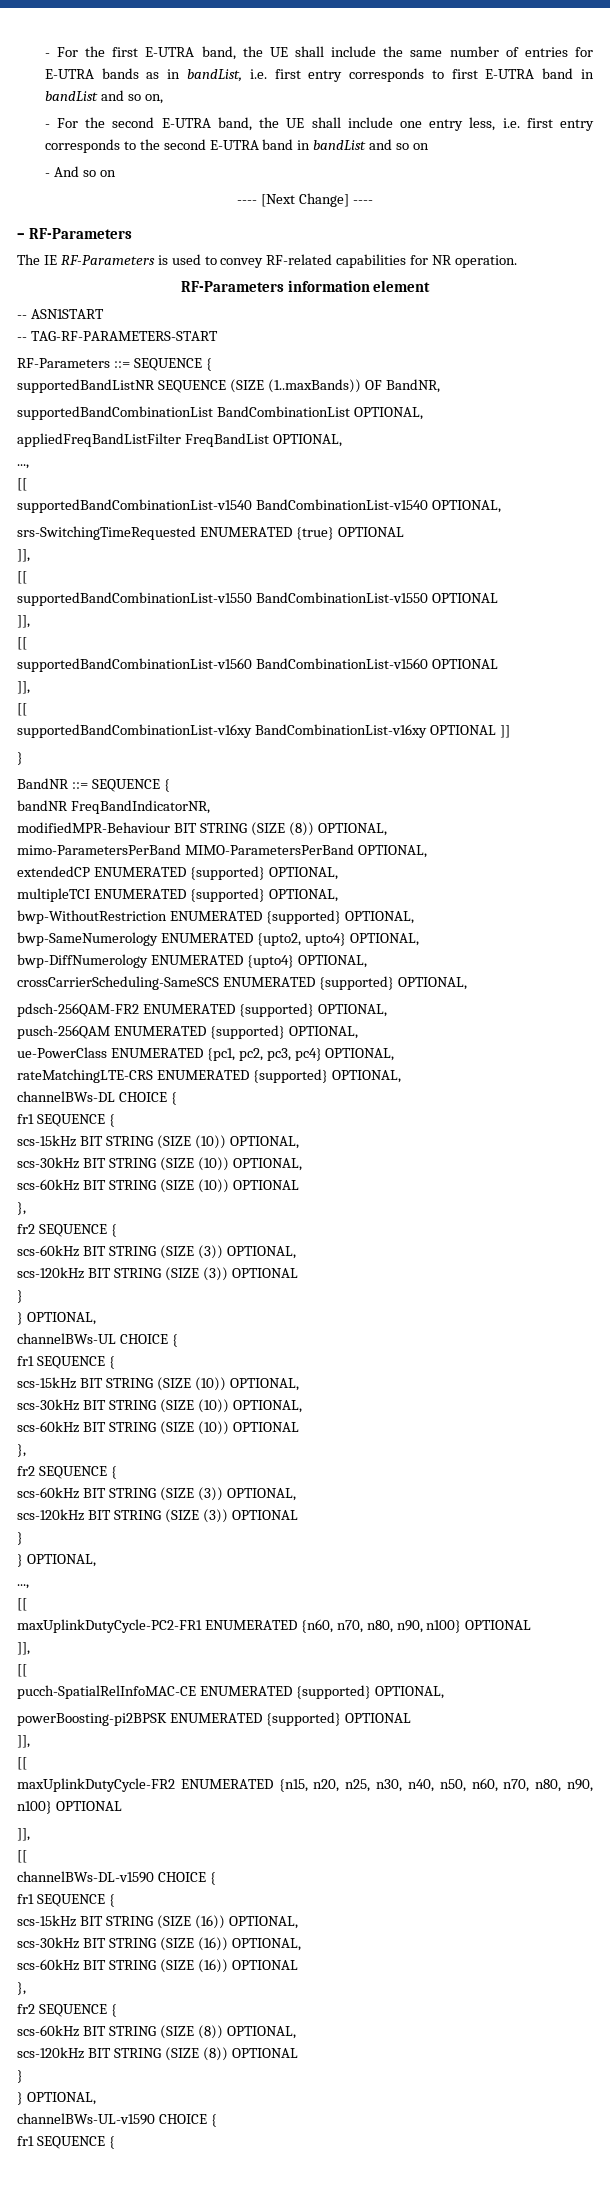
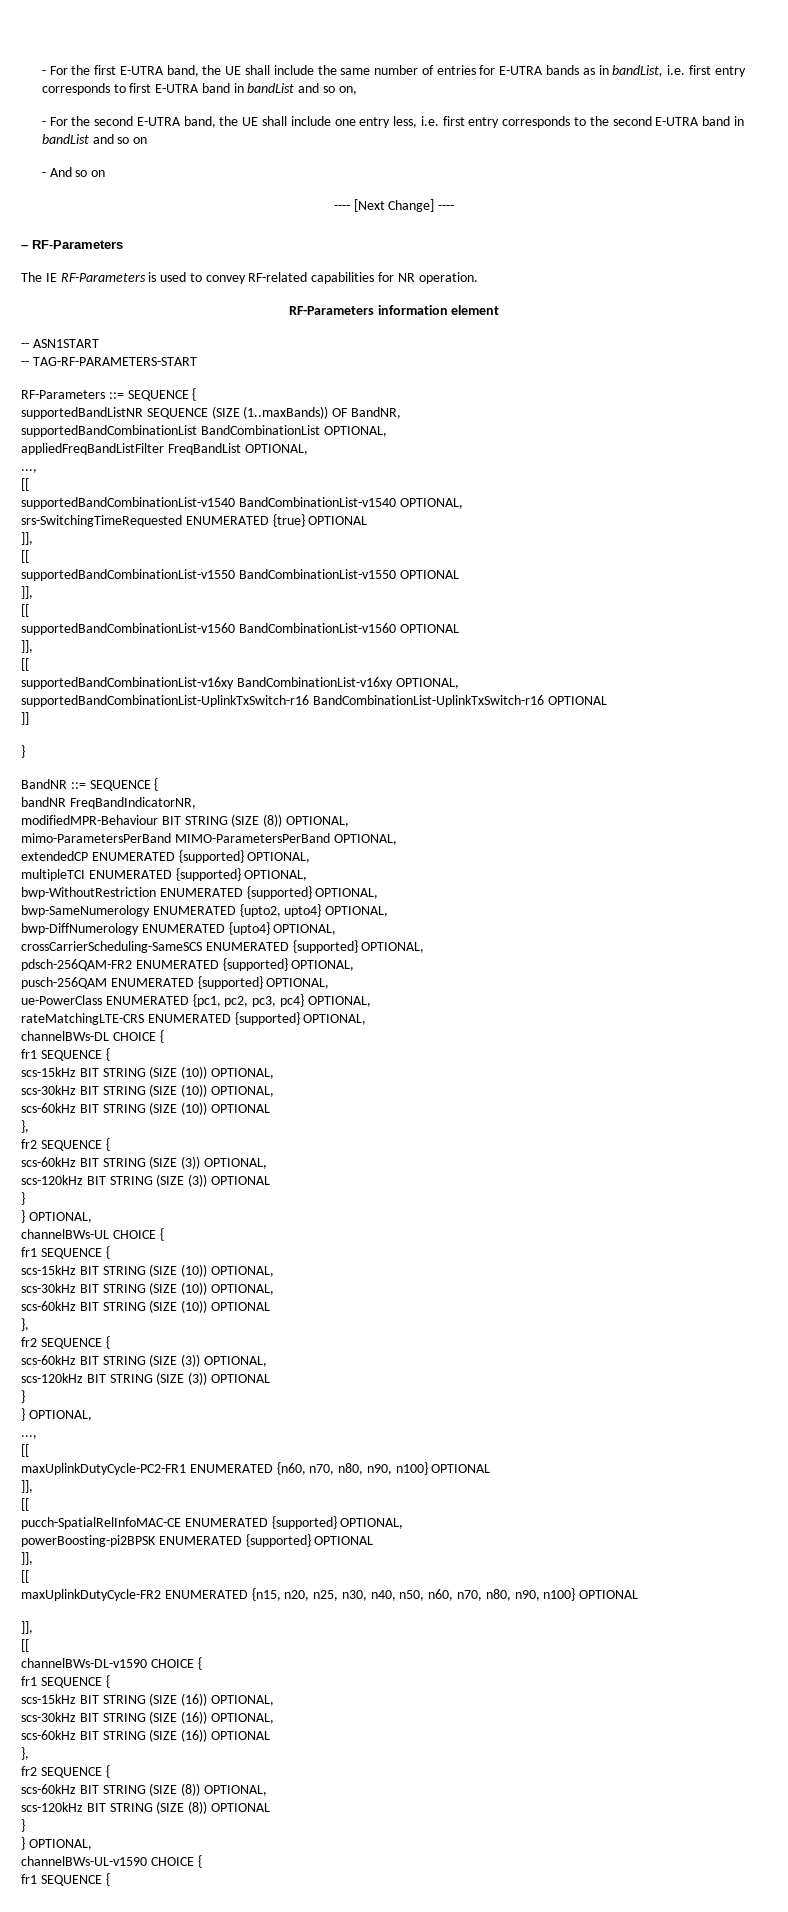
[429,725,496,735] OPTIONAL -> [395,678,459,689] [21,695,607,707] OPTIONAL, // supportedBandCombinationList-UplinkTxSwitch-r16 BandCombinationList-UplinkTxSwitch-r16 OPTIONAL //

